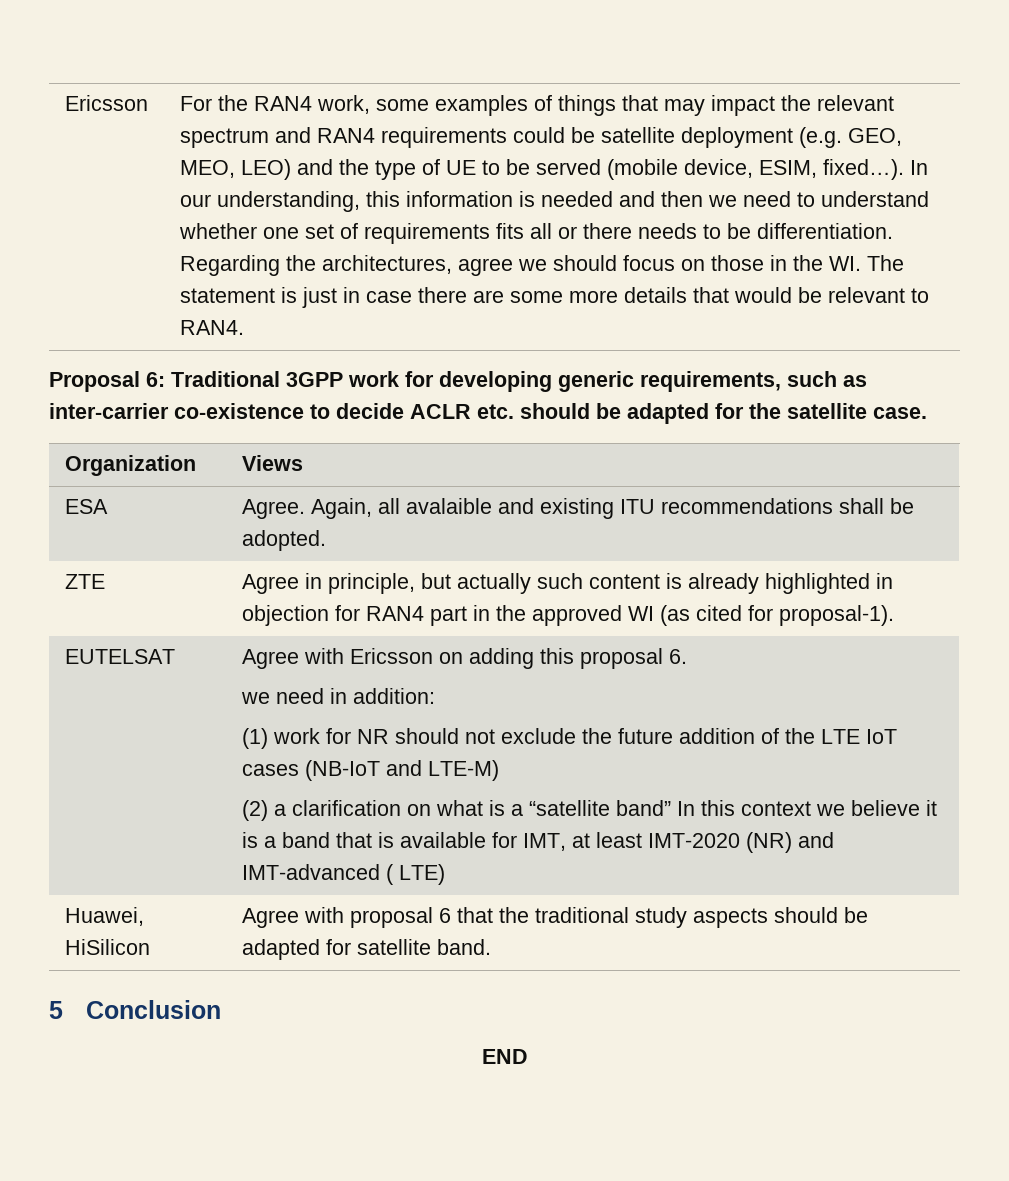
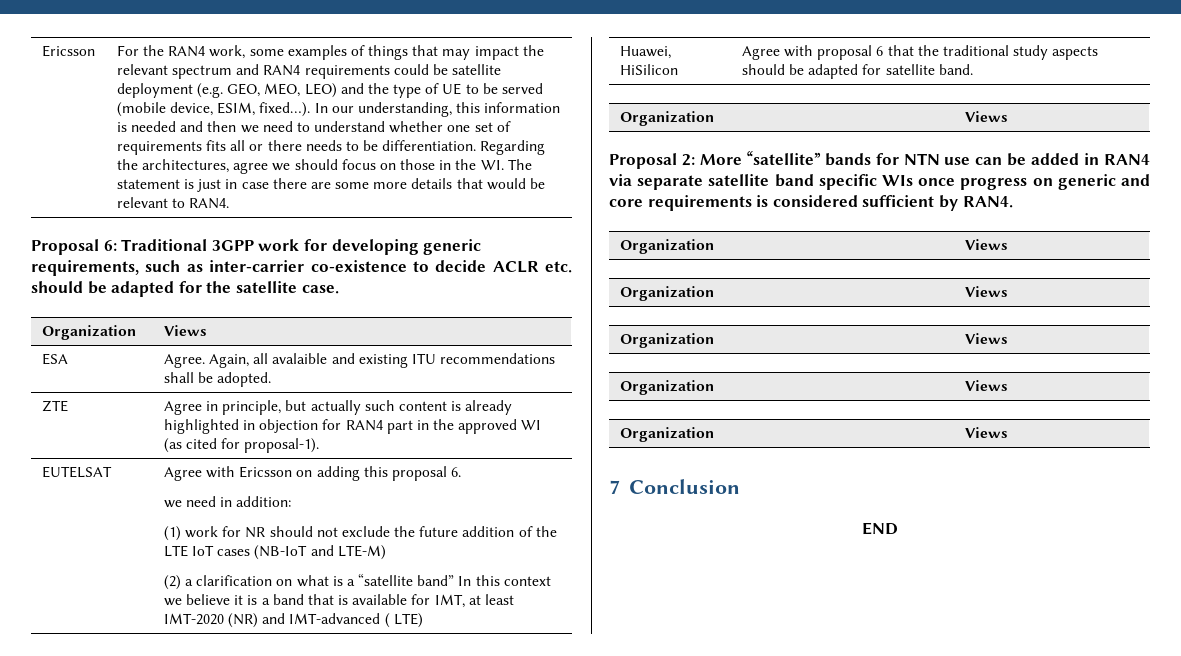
[49,1001,63,1019] // 5 -> [619,111,714,126] [964,111,1008,122] [609,151,1150,169] [609,174,1150,190] [609,195,1013,211] [619,239,714,254] [964,239,1008,250] [619,286,714,301] [964,286,1008,297] [619,333,714,348] [964,333,1008,344] [619,380,714,395] [964,380,1008,391] [619,427,714,442] [964,427,1008,438] [609,480,620,494] // Organization | Views // Proposal 2: More “satellite” bands for NTN use can be added in RAN4 via separate satellite band specific WIs once progress on generic and core requirements is considered sufficient by RAN4. // Organization | Views // Organization | Views // Organization | Views // Organization | Views // Organization | Views // 7

